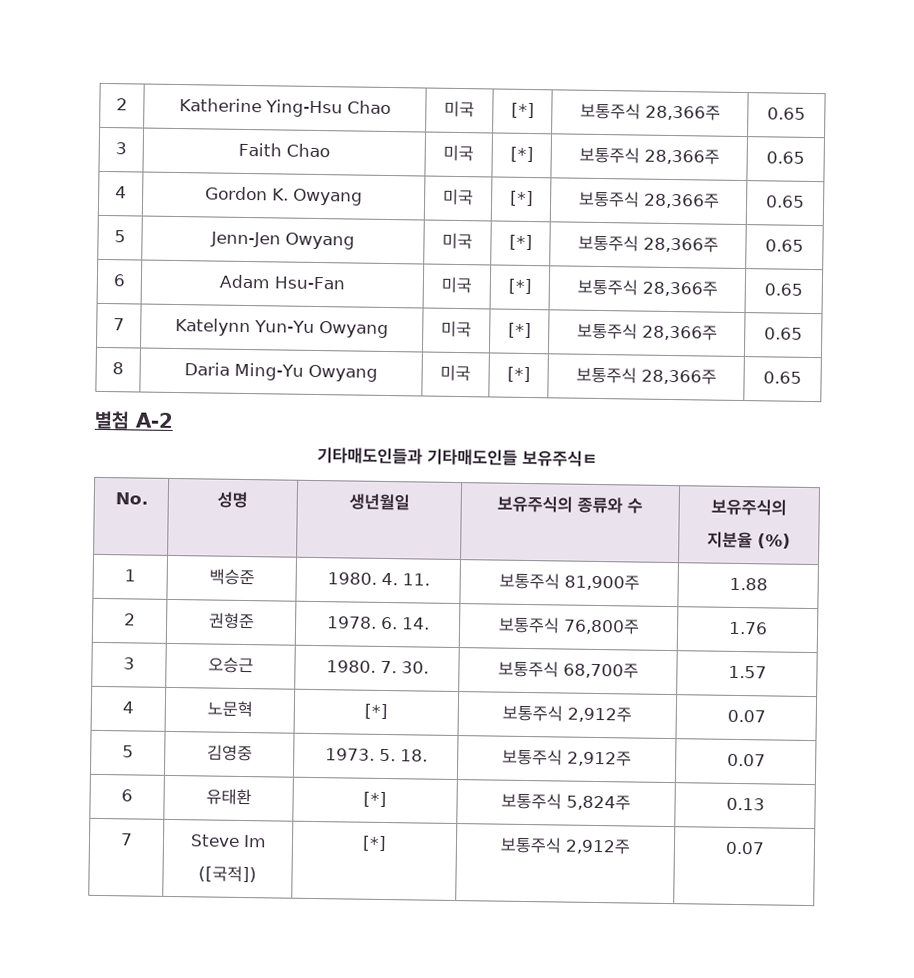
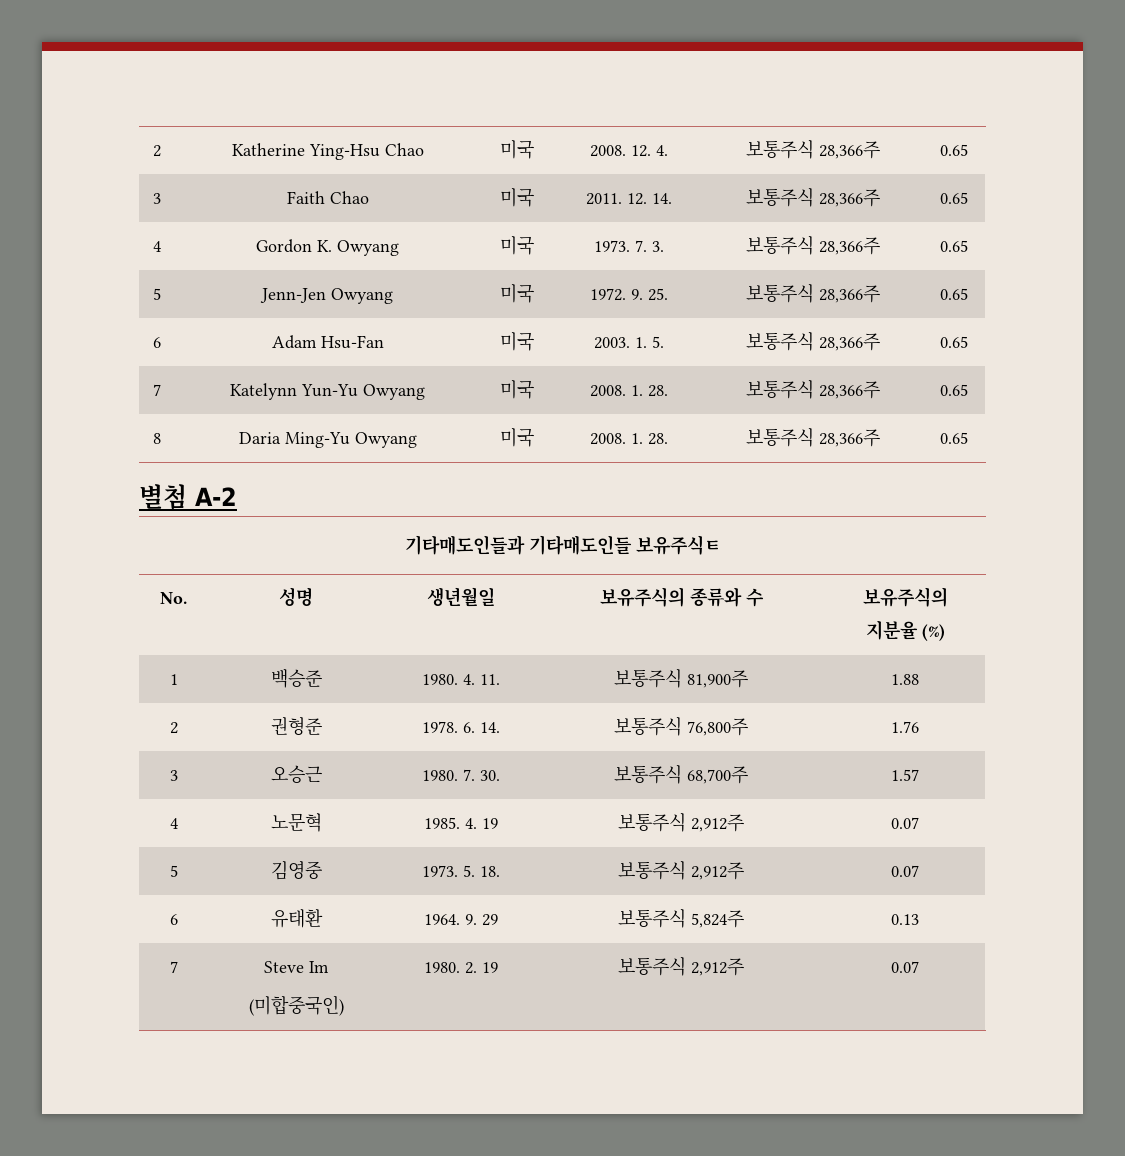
[510,102,535,119] [*] -> [589,145,668,157] 2008. 12. 4.
[509,146,534,163] [*] -> [585,193,672,205] 2011. 12. 14.
[509,190,534,207] [*] -> [593,240,664,252] 1973. 7. 3.
[508,234,533,251] [*] -> [589,288,668,301] 1972. 9. 25.
[507,278,532,295] [*] -> [593,336,664,349] 2003. 1. 5.
[507,322,532,339] [*] -> [589,385,668,397] 2008. 1. 28.
[506,366,531,383] [*] -> [589,433,668,445] 2008. 1. 28.
[364,703,388,720] [*] -> [424,817,498,829] 1985. 4. 19
[363,791,387,808] [*] -> [424,914,498,926] 1964. 9. 29
[198,865,257,883] [362,835,387,852] ([국적]) | [*] -> [248,995,344,1016] [424,962,498,974] (미합중국인) | 1980. 2. 19

